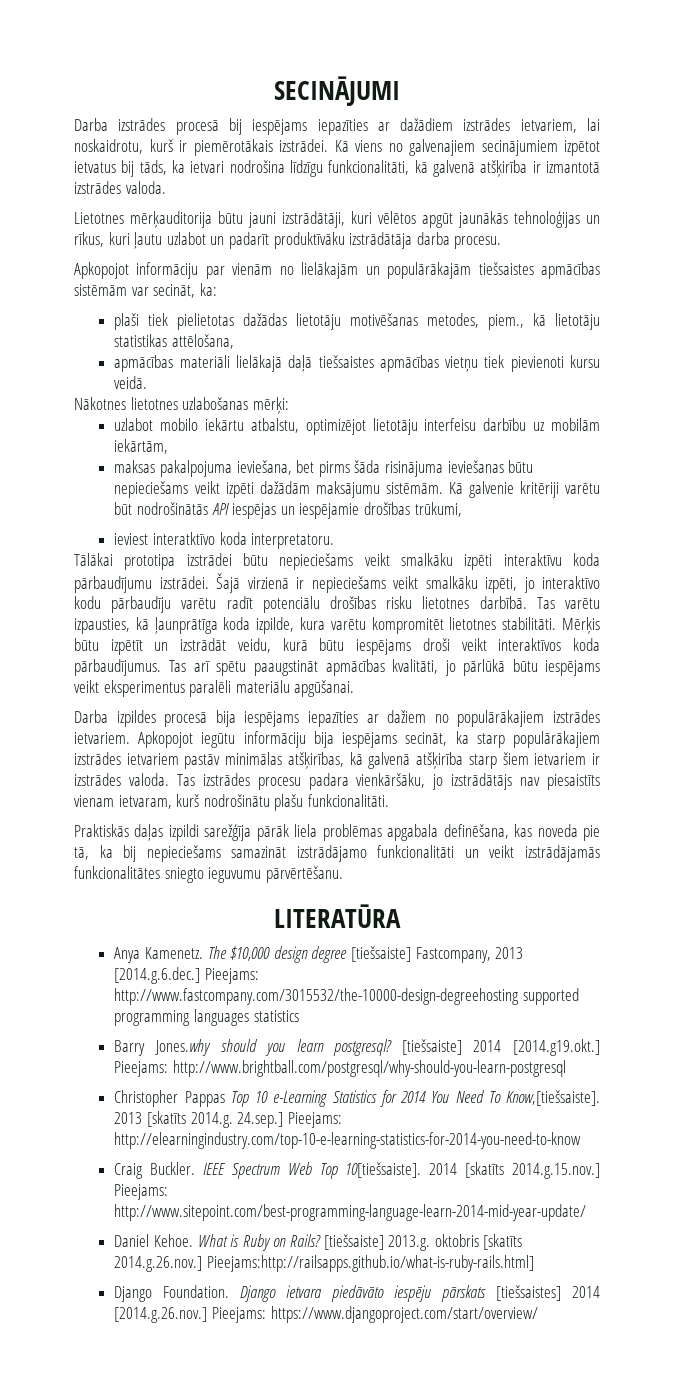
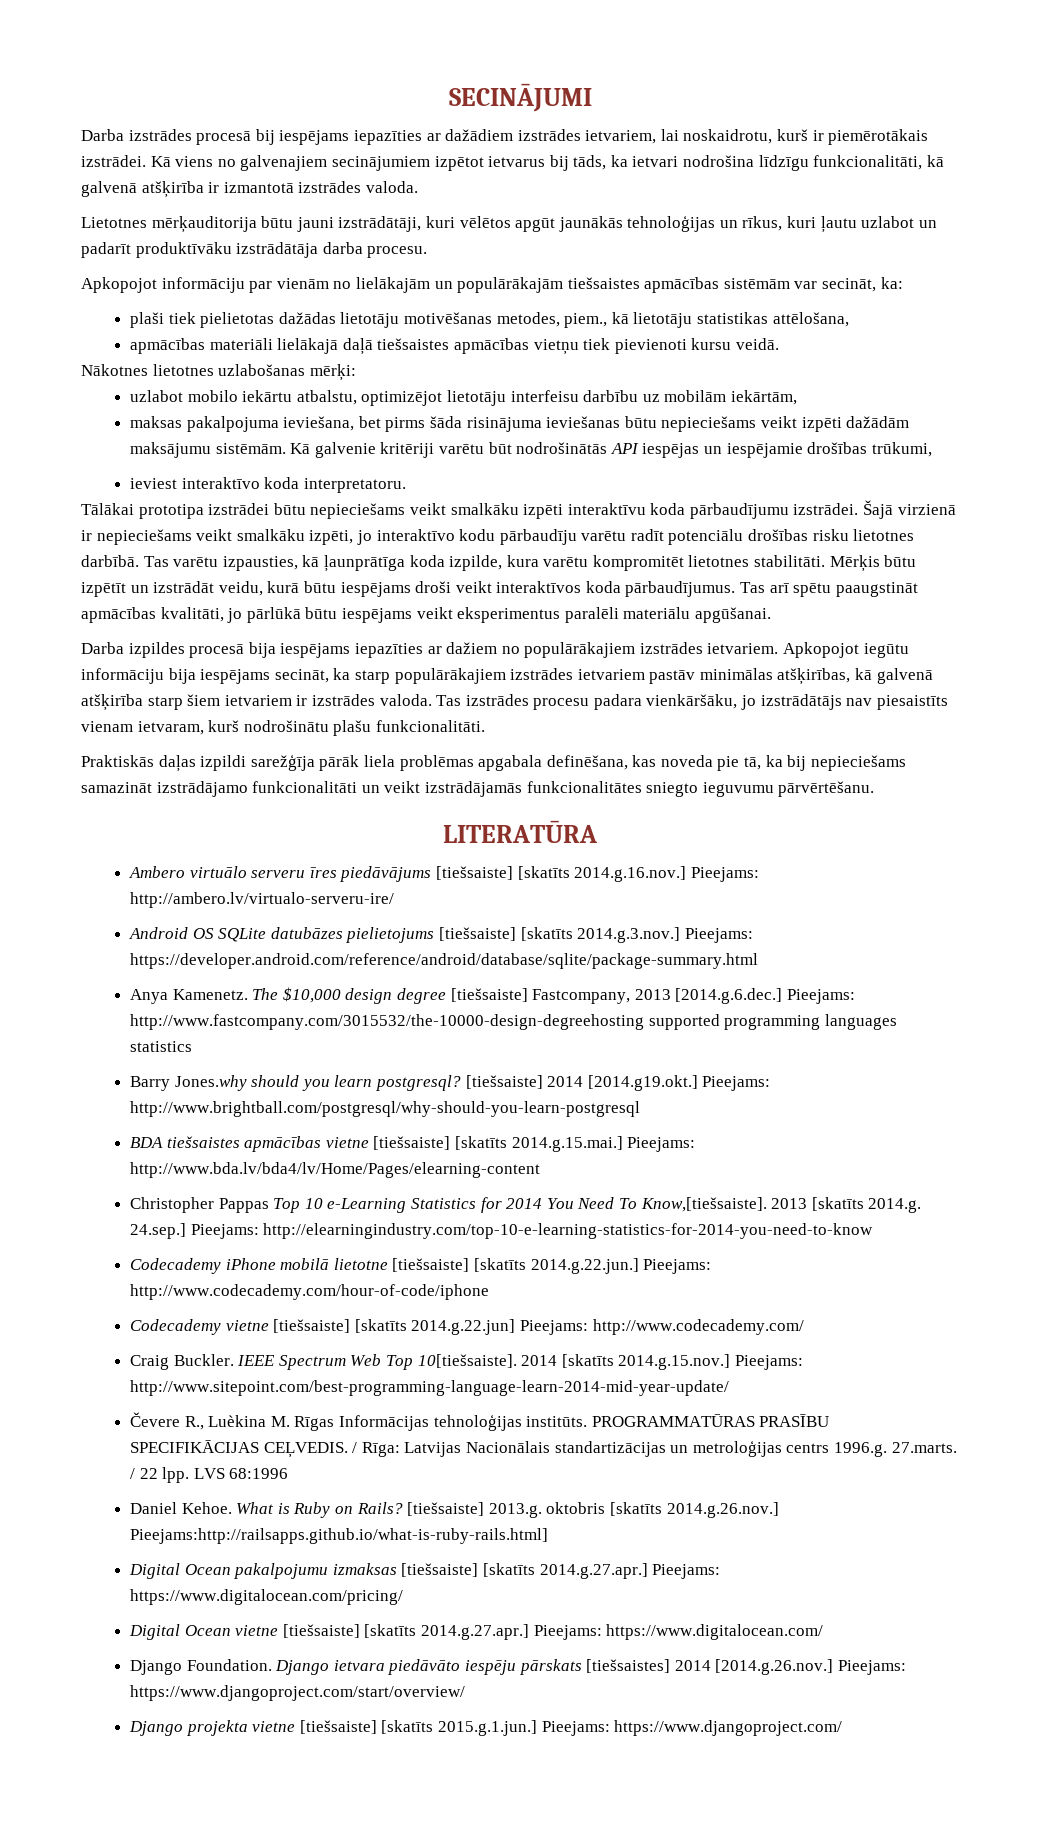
[74,161,116,173] ietvatus -> [488,156,546,167] ietvarus
[153,532,216,545] interatktīvo -> [181,477,260,489] interaktīvo
(402, 916) none -> [129,866,759,882] [130,892,395,908] [129,927,753,943] [130,953,759,969] // Ambero virtuālo serveru īres piedāvājums [tiešsaiste] [skatīts 2014.g.16.nov.] Pieejams: http://ambero.lv/virtualo-serveru-ire/ // Android OS SQLite datubāzes pielietojums [tiešsaiste] [skatīts 2014.g.3.nov.] Pieejams: https://developer.android.com/reference/android/database/sqlite/package-summary.html
(567, 1068) none -> [130,1136,696,1152] [130,1162,541,1178] // BDA tiešsaistes apmācības vietne [tiešsaiste] [skatīts 2014.g.15.mai.] Pieejams: http://www.bda.lv/bda4/lv/Home/Pages/elearning-content
(582, 1140) none -> [130,1258,712,1274] [130,1284,490,1300] [130,1319,804,1335] // Codecademy iPhone mobilā lietotne [tiešsaiste] [skatīts 2014.g.22.jun.] Pieejams: http://www.codecademy.com/hour-of-code/iphone // Codecademy vietne [tiešsaiste] [skatīts 2014.g.22.jun] Pieejams: http://www.codecademy.com/
(587, 1212) none -> [130,1412,830,1431] [130,1440,957,1458] [130,1467,289,1483] // Čevere R., Luèkina M. Rīgas Informācijas tehnoloģijas institūts. PROGRAMMATŪRAS PRASĪBU SPECIFIKĀCIJAS CEĻVEDIS. / Rīga: Latvijas Nacionālais standartizācijas un metroloģijas centrs 1996.g. 27.marts. / 22 lpp. LVS 68:1996
(535, 1263) none -> [129,1563,721,1579] [130,1589,404,1605] [129,1624,824,1640] // Digital Ocean pakalpojumu izmaksas [tiešsaiste] [skatīts 2014.g.27.apr.] Pieejams: https://www.digitalocean.com/pricing/ // Digital Ocean vietne [tiešsaiste] [skatīts 2014.g.27.apr.] Pieejams: https://www.digitalocean.com/
(538, 1314) none -> [129,1720,843,1736] // Django projekta vietne [tiešsaiste] [skatīts 2015.g.1.jun.] Pieejams: https://www.djangoproject.com/

